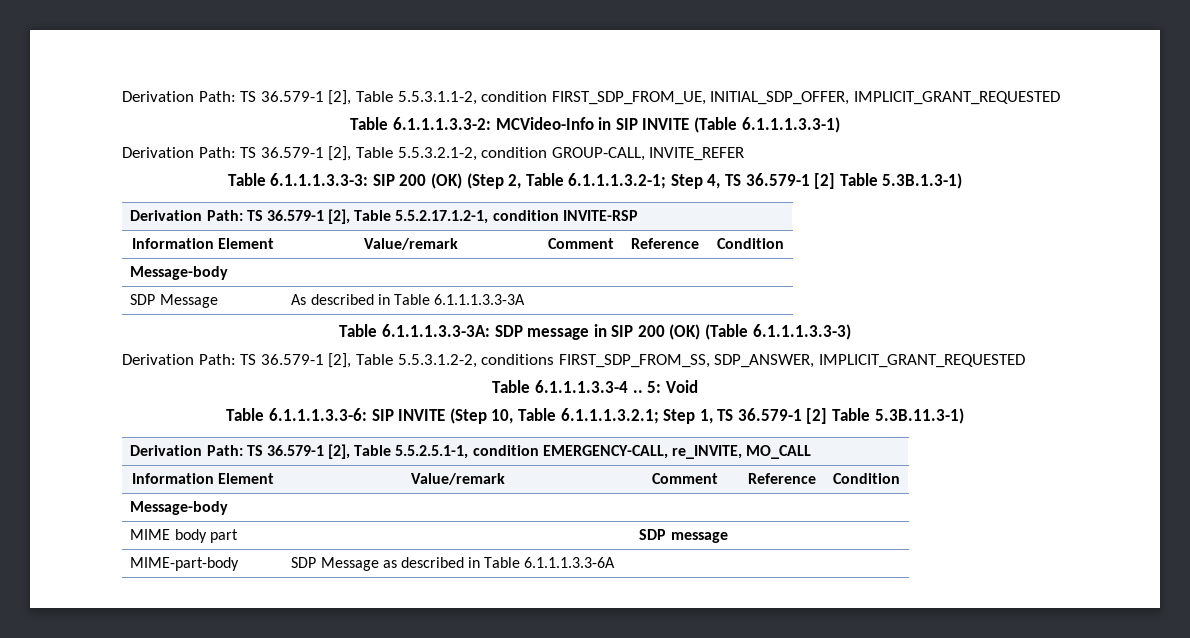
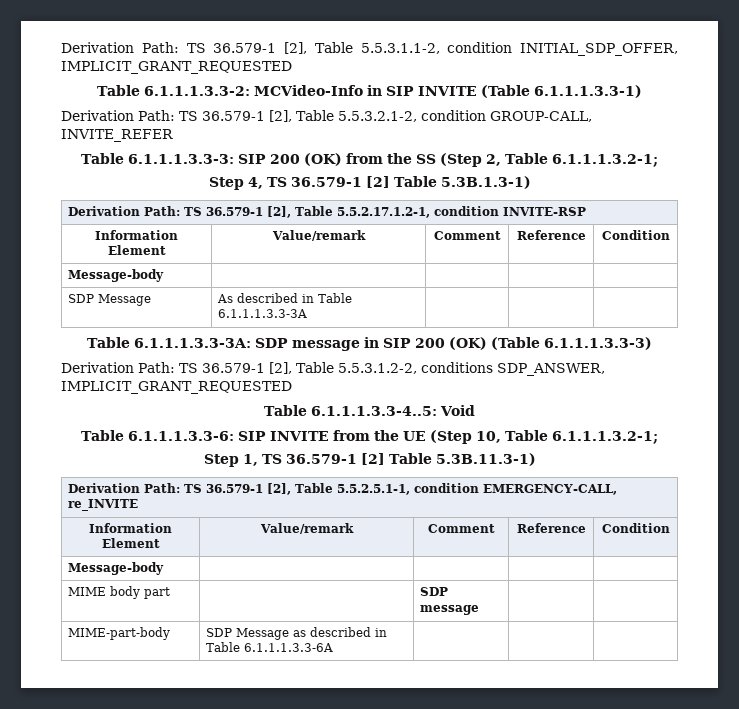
[551,91,706,105] FIRST_SDP_FROM_UE, -> (513, 47) none
(462, 181) none -> [346,153,436,164] from the SS
(667, 181) none -> (658, 160) //
[558,354,710,368] FIRST_SDP_FROM_SS, -> (493, 367) none
[534,380,662,393] 6.1.1.1.3.3-4 .. 5: -> [310,406,437,416] 6.1.1.1.3.3-4..5:
(446, 415) none -> [333,430,426,441] from the UE
[560,408,659,424] 6.1.1.1.3.2.1; -> [551,431,658,444] 6.1.1.1.3.2-1; //
[672,445,812,459] re_INVITE, MO_CALL -> [68,499,139,511] re_INVITE

